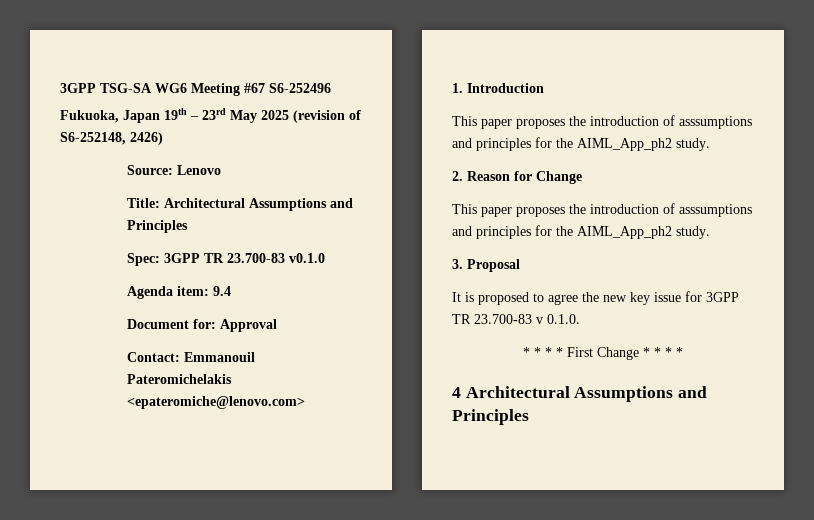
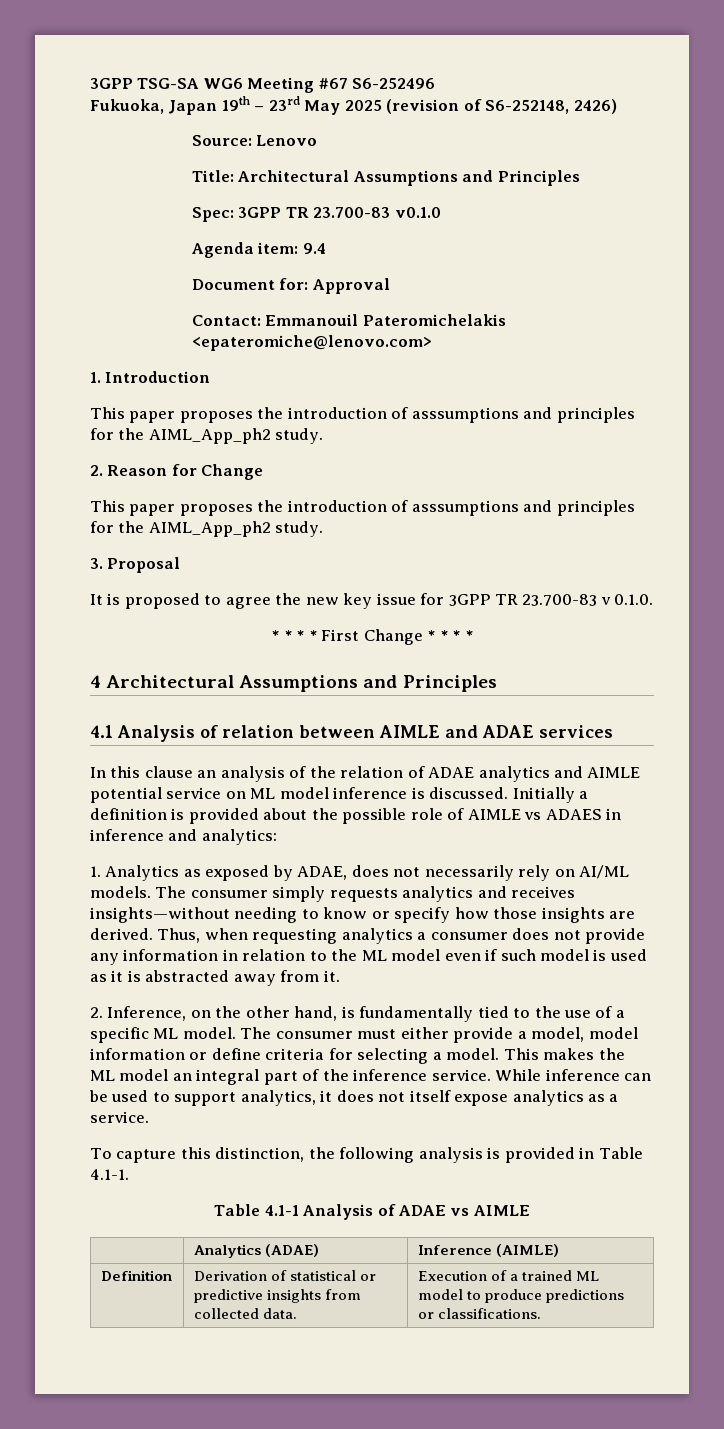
(529, 417) none -> [90,725,613,742] [90,766,641,782] [90,787,589,803] [90,808,622,824] [90,829,277,845] [90,865,630,881] [90,886,576,902] [90,907,636,923] [90,928,646,944] [90,949,647,965] [90,970,340,986] [90,1006,625,1022] [90,1027,638,1043] [90,1048,625,1064] [90,1069,652,1085] [89,1090,619,1106] [90,1111,149,1123] [90,1147,643,1163] [90,1169,129,1180] [214,1204,530,1220] [193,1244,319,1258] [417,1244,559,1257] [100,1270,172,1281] [193,1270,376,1281] [193,1289,361,1303] [193,1308,297,1319] [417,1270,600,1281] [417,1289,624,1303] [417,1308,541,1319] // 4.1 Analysis of relation between AIMLE and ADAE services // In this clause an analysis of the relation of ADAE analytics and AIMLE potential service on ML model inference is discussed. Initially a definition is provided about the possible role of AIMLE vs ADAES in inference and analytics: // 1. Analytics as exposed by ADAE, does not necessarily rely on AI/ML models. The consumer simply requests analytics and receives insights—without needing to know or specify how those insights are derived. Thus, when requesting analytics a consumer does not provide any information in relation to the ML model even if such model is used as it is abstracted away from it. // 2. Inference, on the other hand, is fundamentally tied to the use of a specific ML model. The consumer must either provide a model, model information or define criteria for selecting a model. This makes the ML model an integral part of the inference service. While inference can be used to support analytics, it does not itself expose analytics as a service. // To capture this distinction, the following analysis is provided in Table 4.1-1. // Table 4.1-1 Analysis of ADAE vs AIMLE // | Analytics (ADAE) | Inference (AIMLE) // Definition | Derivation of statistical or predictive insights from collected data. | Execution of a trained ML model to produce predictions or classifications.

